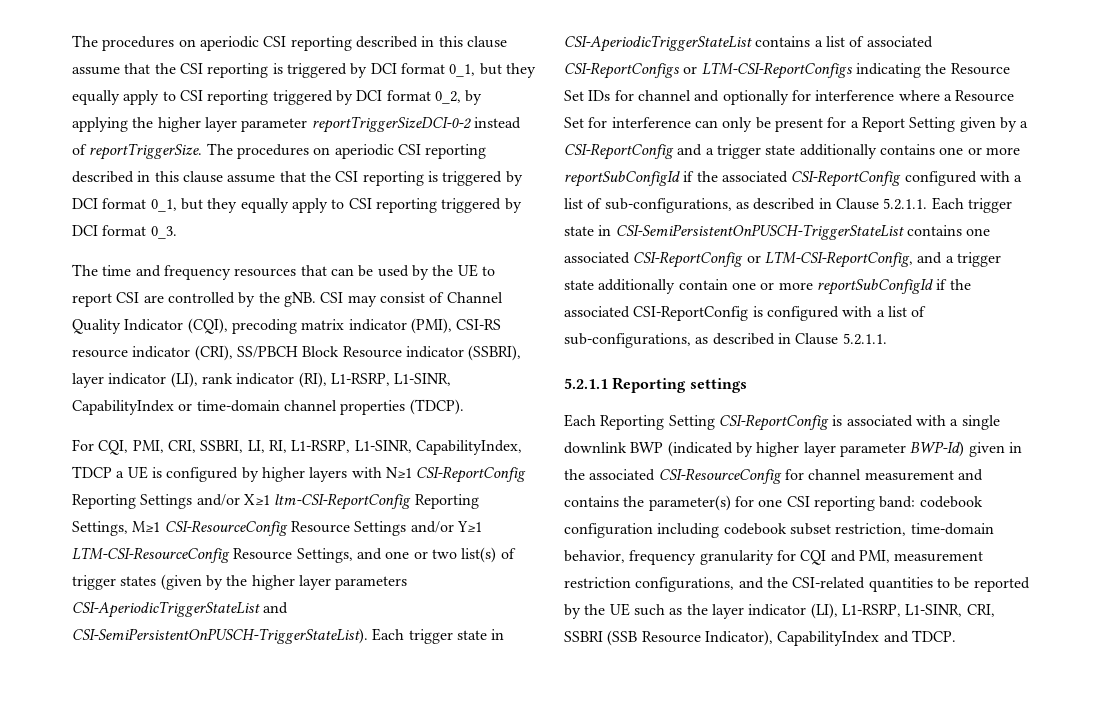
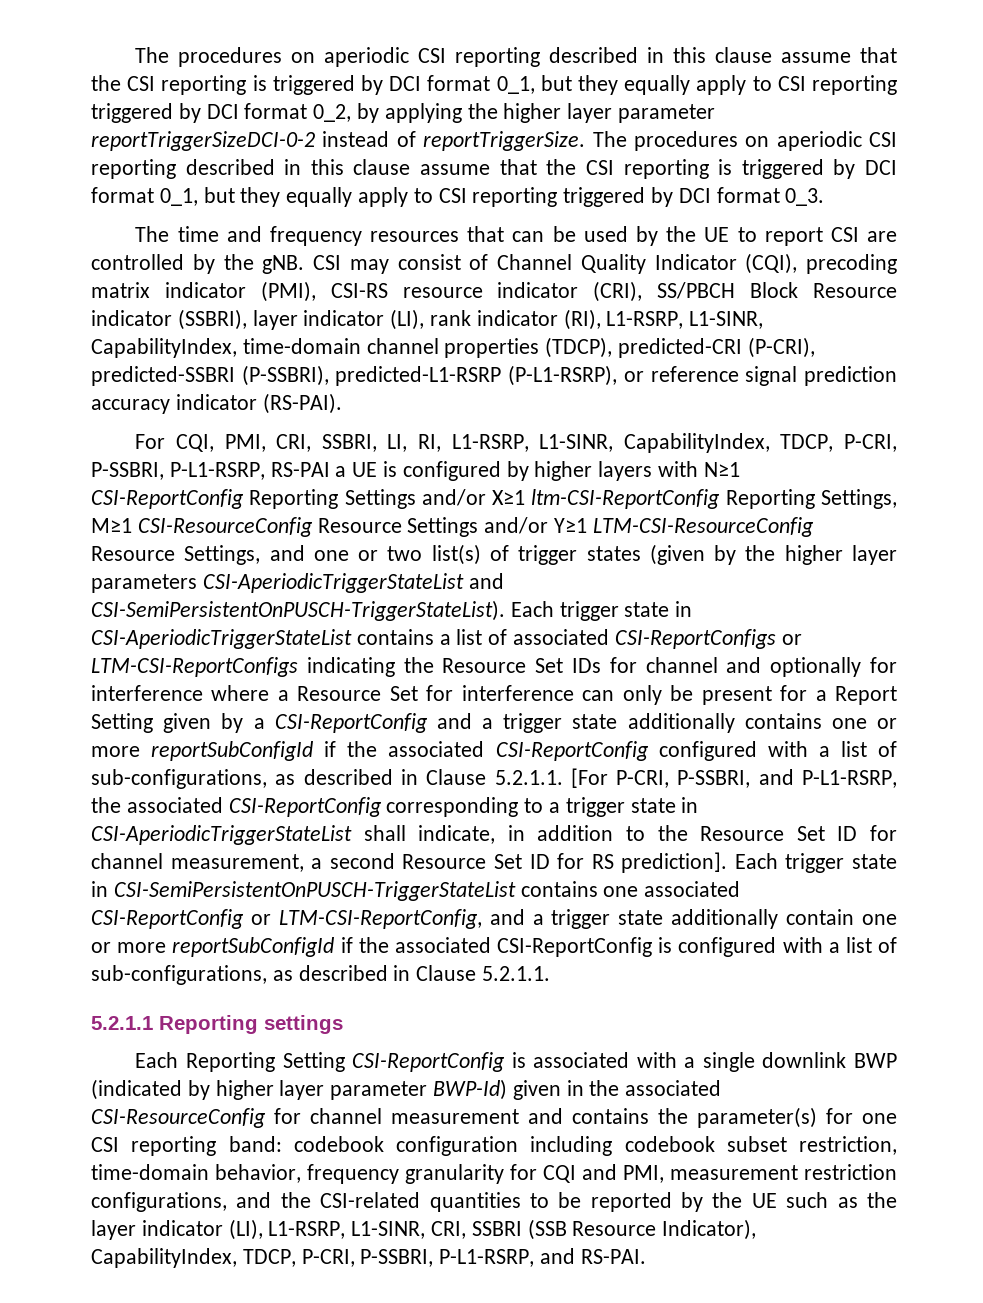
[72,400,193,415] CapabilityIndex or -> [91,338,237,358] CapabilityIndex,
[409,399,464,415] (TDCP). -> [545,337,815,358] [91,365,897,386] [91,393,342,414] (TDCP), predicted-CRI (P-CRI), predicted-SSBRI (P-SSBRI), predicted-L1-RSRP (P-L1-RSRP), or reference signal prediction accuracy indicator (RS-PAI).
[72,466,112,478] TDCP -> [780,434,898,452] [91,462,330,480] TDCP, P-CRI, P-SSBRI, P-L1-RSRP, RS-PAI
(928, 204) none -> [570,768,897,788] [91,797,699,817] [91,825,898,845] [91,852,728,873] [For P-CRI, P-SSBRI, and P-L1-RSRP, the associated CSI-ReportConfig corresponding to a trigger state in CSI-AperiodicTriggerStateList shall indicate, in addition to the Resource Set ID for channel measurement, a second Resource Set ID for RS prediction].
[777,630,956,646] CapabilityIndex and TDCP. -> [91,1248,646,1268] CapabilityIndex, TDCP, P-CRI, P-SSBRI, P-L1-RSRP, and RS-PAI.

